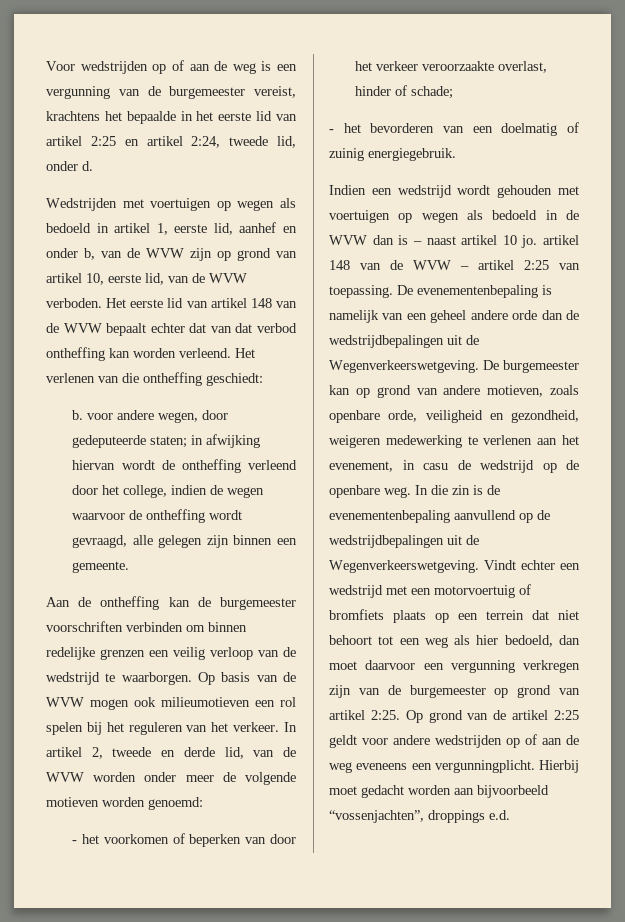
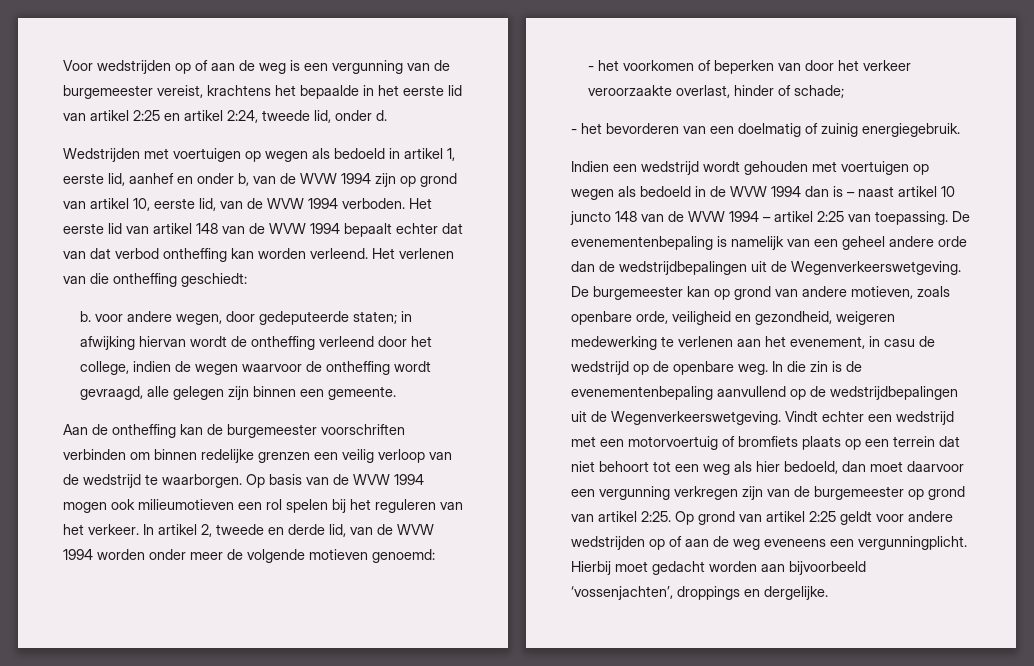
(184, 253) none -> [341,173,371,184] 1994
(247, 278) none -> [308,198,338,209] 1994
(102, 328) none -> [310,223,340,234] 1994
(84, 702) none -> [394,474,424,485] 1994
(84, 777) none -> [63,549,93,560] 1994
[102,797,145,807] worden -> (368, 554) none
(367, 240) none -> [771,186,801,197] 1994
[521,235,579,248] [329,260,451,270] jo. artikel 148 van de WVW -> [570,211,759,225] juncto 148 van de WVW 1994
[493,710,507,720] de -> (762, 518) none
[329,810,510,823] “vossenjachten”, droppings e.d. -> [571,586,828,600] ‘vossenjachten’, droppings en dergelijke.

